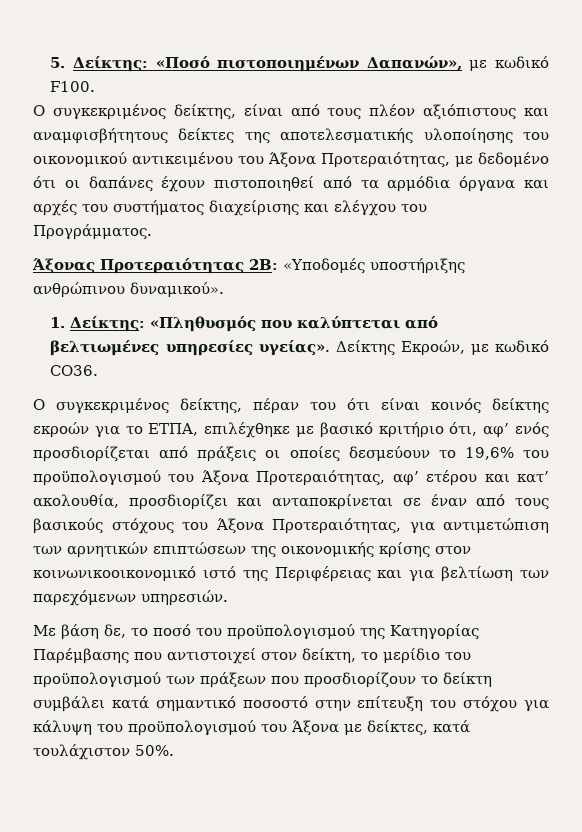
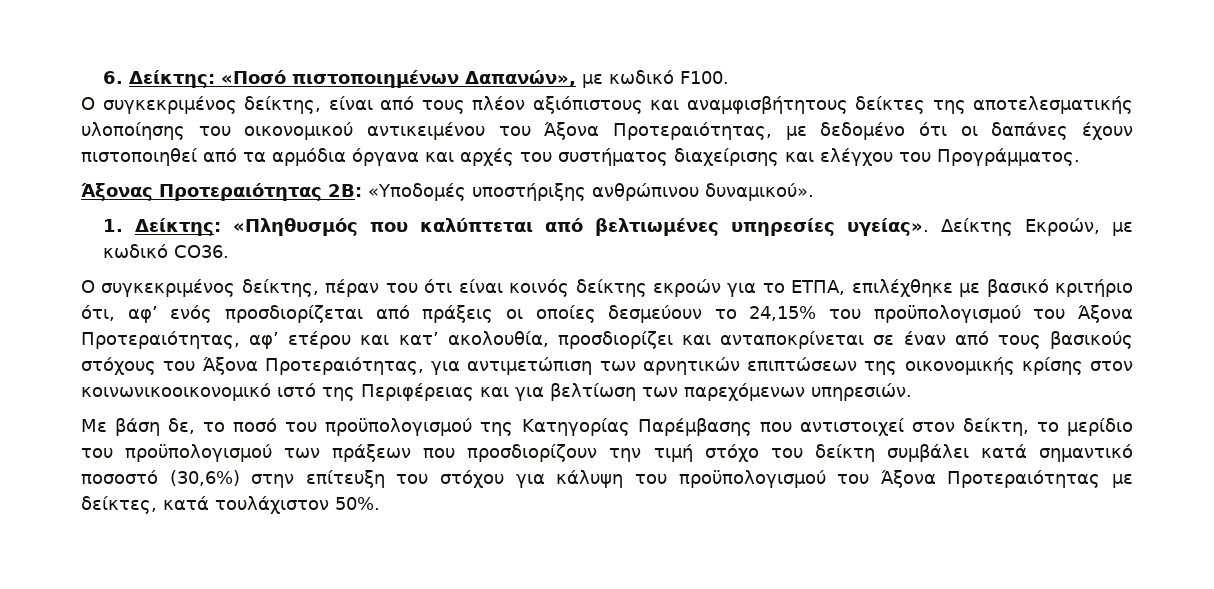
[50,57,66,68] 5. -> [103,71,124,84] 6.
[464,447,514,460] 19,6% -> [749,306,817,321] 24,15%
[421,676,438,685] το -> [609,444,803,462] την τιμή στόχο του
(308, 702) none -> [169,470,240,486] (30,6%)
(339, 728) none -> [947,470,1101,488] Προτεραιότητας

